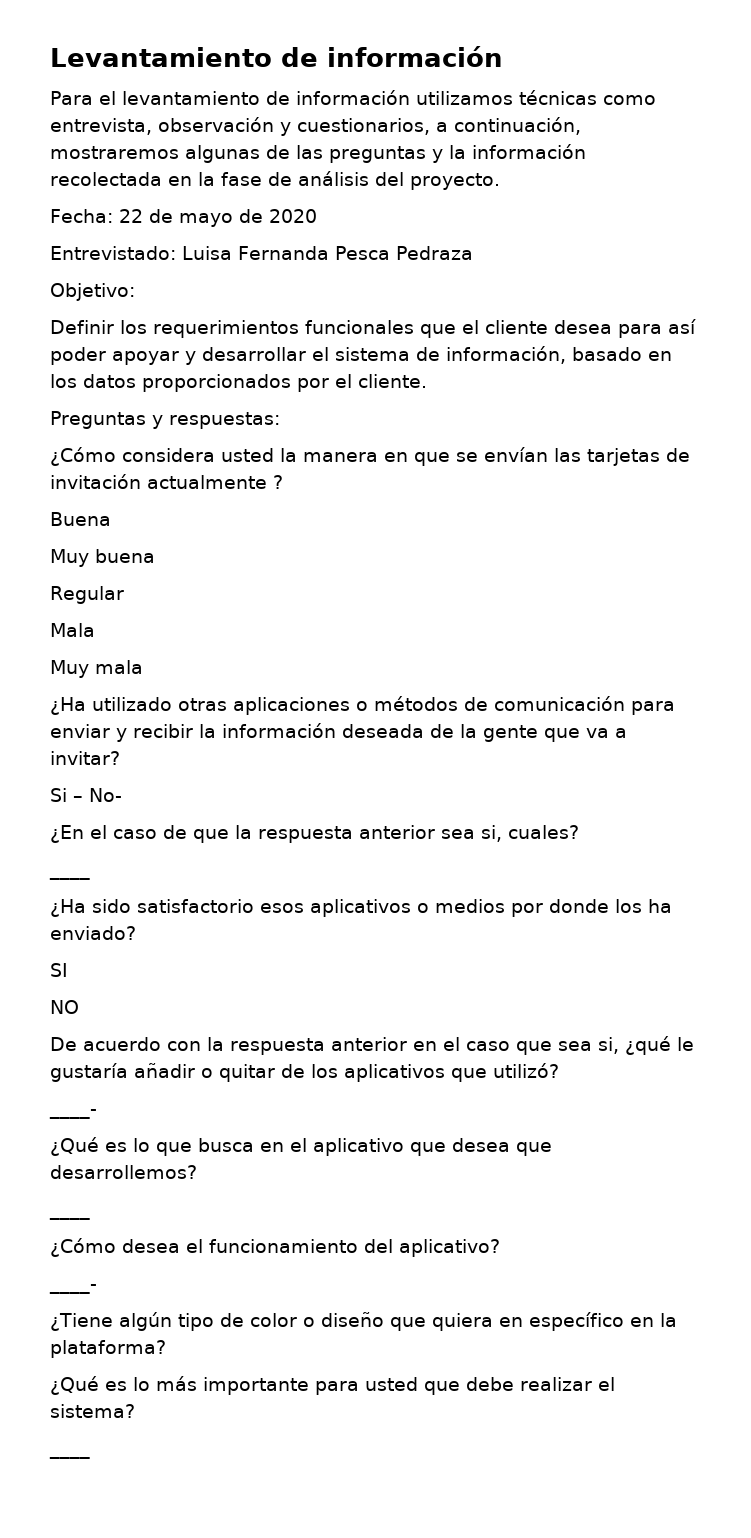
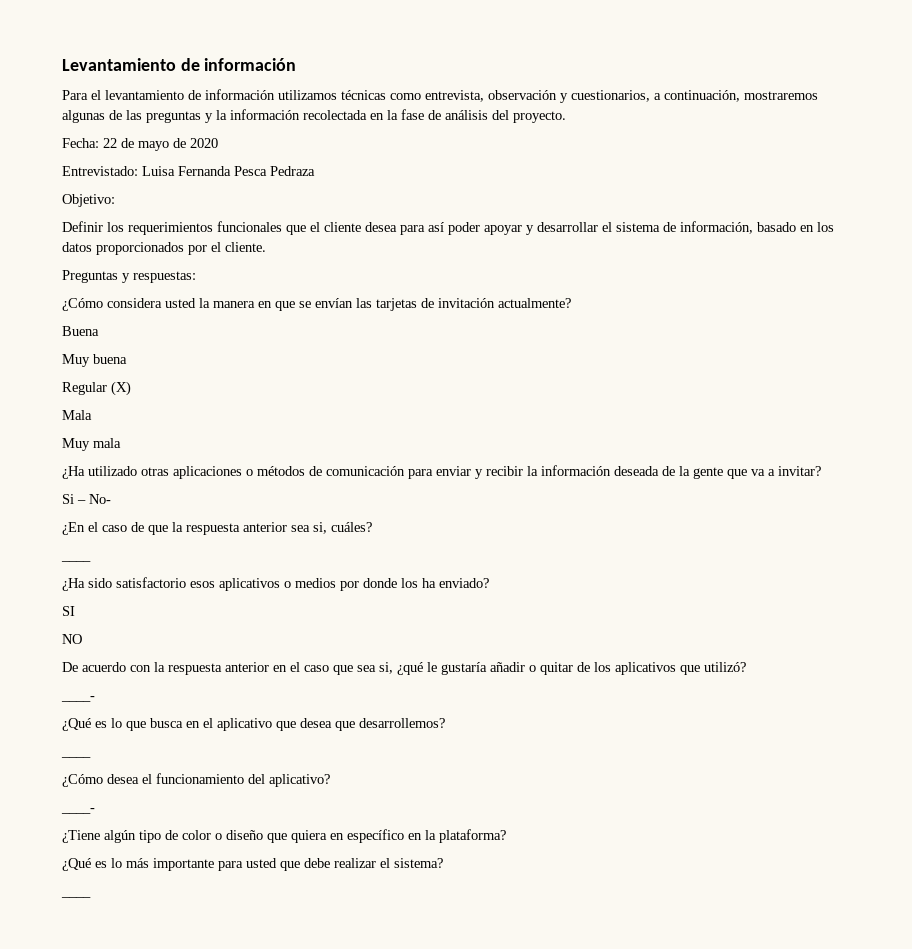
[147,475,283,489] actualmente ? -> [498,298,571,308] actualmente?
(124, 595) none -> [111,381,131,396] (X)
[508,825,579,839] cuales? -> [331,522,372,532] cuáles?

